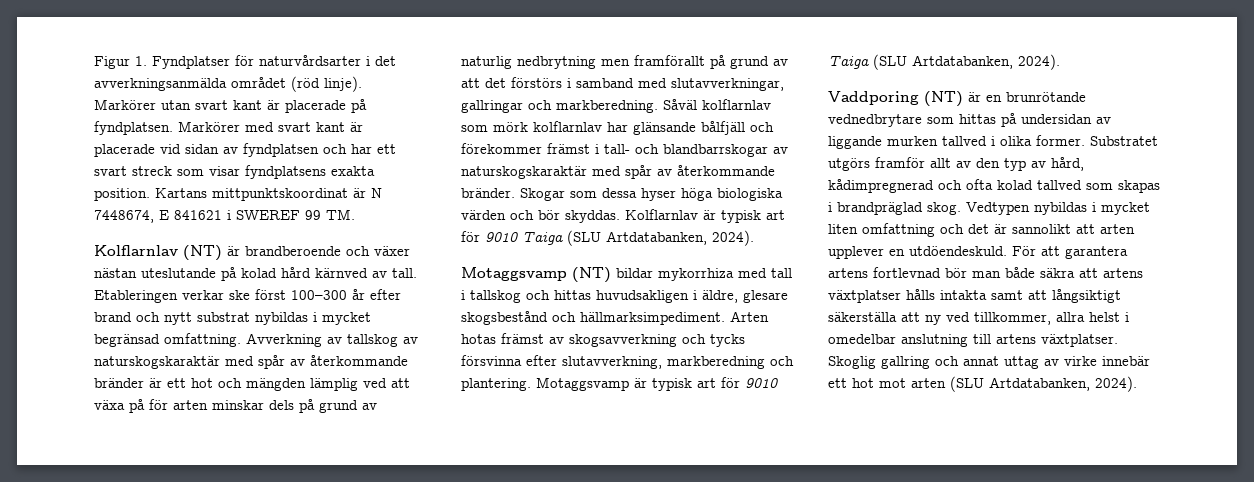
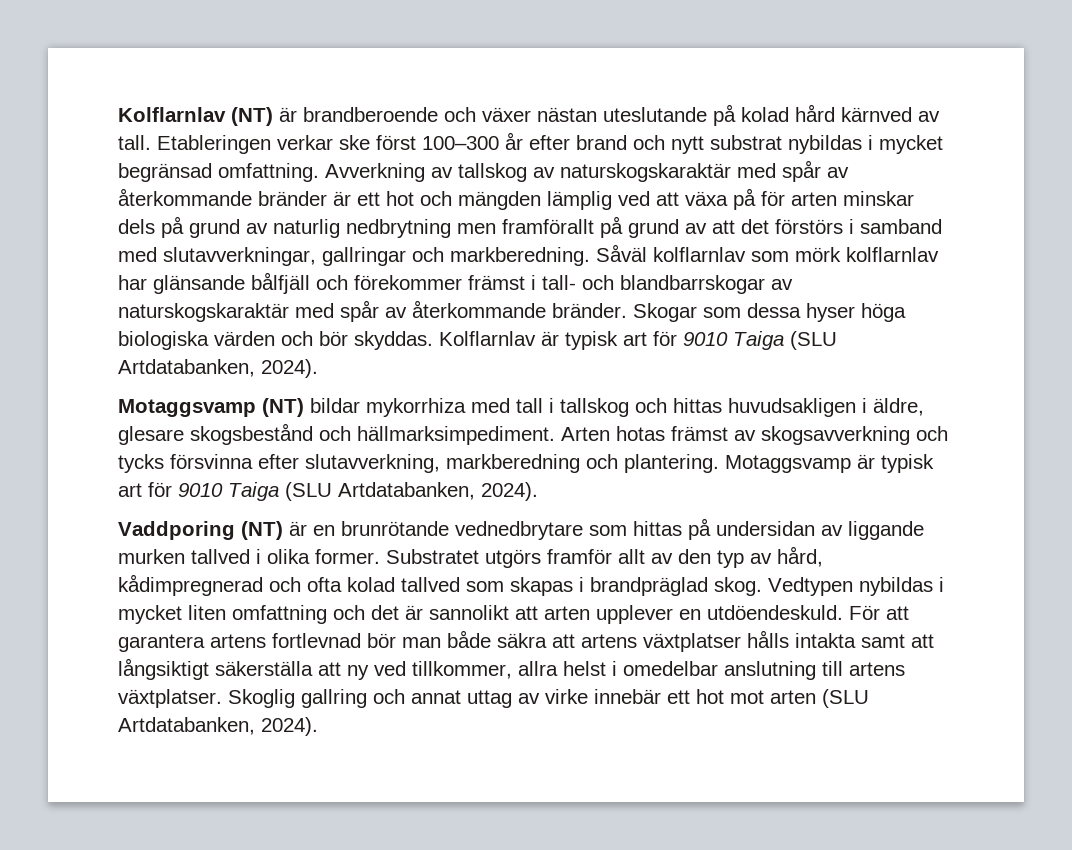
[94,55,396,69] [94,76,362,92] [94,99,367,113] [94,121,363,135] [94,143,396,157] [94,165,375,179] [94,188,382,201] [94,209,355,223] Figur 1. Fyndplatser för naturvårdsarter i det avverkningsanmälda området (röd linje). Markörer utan svart kant är placerade på fyndplatsen. Markörer med svart kant är placerade vid sidan av fyndplatsen och har ett svart streck som visar fyndplatsens exakta position. Kartans mittpunktskoordinat är N 7448674, E 841621 i SWEREF 99 TM. // -> (118, 114) none

